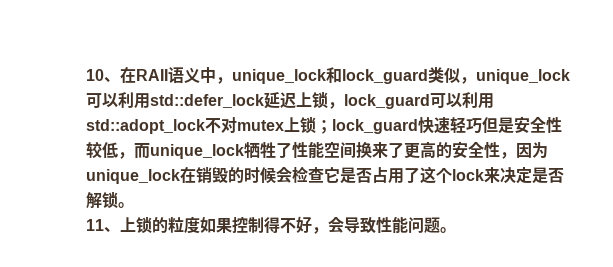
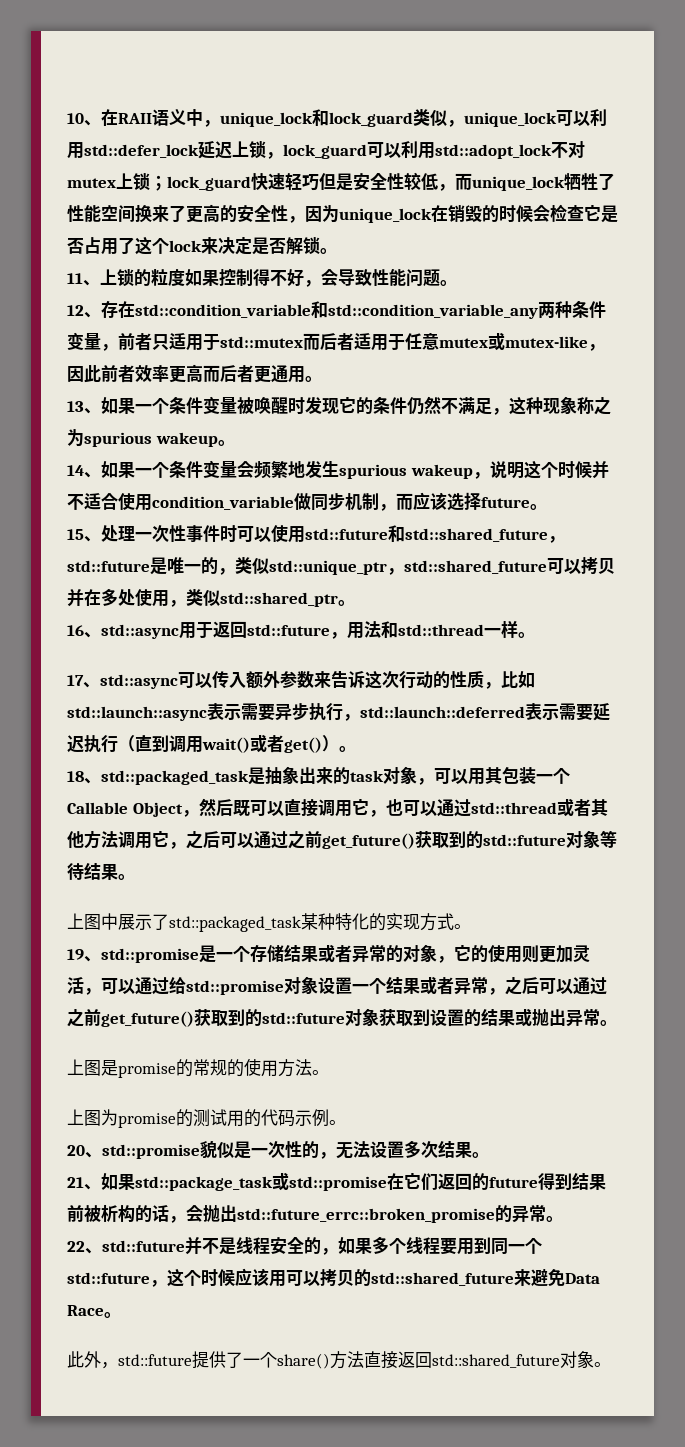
(456, 230) none -> [67,300,606,319] [67,332,605,351] [67,364,322,383] [67,396,611,415] [67,429,235,447] [67,460,609,479] [67,492,547,511] [67,525,565,543] [67,557,615,575] [67,588,355,607] [67,620,535,639] [67,670,535,689] [67,703,610,721] [67,734,356,753] [67,766,570,785] [67,798,608,817] [67,830,617,849] [67,862,135,880] [67,913,471,932] [67,944,590,963] [67,976,607,995] [67,1008,617,1027] [67,1058,329,1078] [67,1109,346,1128] [67,1140,489,1159] [67,1172,606,1191] [67,1204,563,1223] [67,1236,542,1255] [67,1268,600,1287] [67,1305,121,1318] [67,1351,611,1369] // 12、存在std::condition_variable和std::condition_variable_any两种条件变量，前者只适用于std::mutex而后者适用于任意mutex或mutex-like，因此前者效率更高而后者更通用。 // 13、如果一个条件变量被唤醒时发现它的条件仍然不满足，这种现象称之为spurious wakeup。 // 14、如果一个条件变量会频繁地发生spurious wakeup，说明这个时候并不适合使用condition_variable做同步机制，而应该选择future。 // 15、处理一次性事件时可以使用std::future和std::shared_future，std::future是唯一的，类似std::unique_ptr，std::shared_future可以拷贝并在多处使用，类似std::shared_ptr。 // 16、std::async用于返回std::future，用法和std::thread一样。 // 17、std::async可以传入额外参数来告诉这次行动的性质，比如std::launch::async表示需要异步执行，std::launch::deferred表示需要延迟执行（直到调用wait()或者get()）。 // 18、std::packaged_task是抽象出来的task对象，可以用其包装一个Callable Object，然后既可以直接调用它，也可以通过std::thread或者其他方法调用它，之后可以通过之前get_future()获取到的std::future对象等待结果。 // 上图中展示了std::packaged_task某种特化的实现方式。 // 19、std::promise是一个存储结果或者异常的对象，它的使用则更加灵活，可以通过给std::promise对象设置一个结果或者异常，之后可以通过之前get_future()获取到的std::future对象获取到设置的结果或抛出异常。 // 上图是promise的常规的使用方法。 // 上图为promise的测试用的代码示例。 // 20、std::promise貌似是一次性的，无法设置多次结果。 // 21、如果std::package_task或std::promise在它们返回的future得到结果前被析构的话，会抛出std::future_errc::broken_promise的异常。 // 22、std::future并不是线程安全的，如果多个线程要用到同一个std::future，这个时候应该用可以拷贝的std::shared_future来避免Data Race。 // 此外，std::future提供了一个share()方法直接返回std::shared_future对象。

